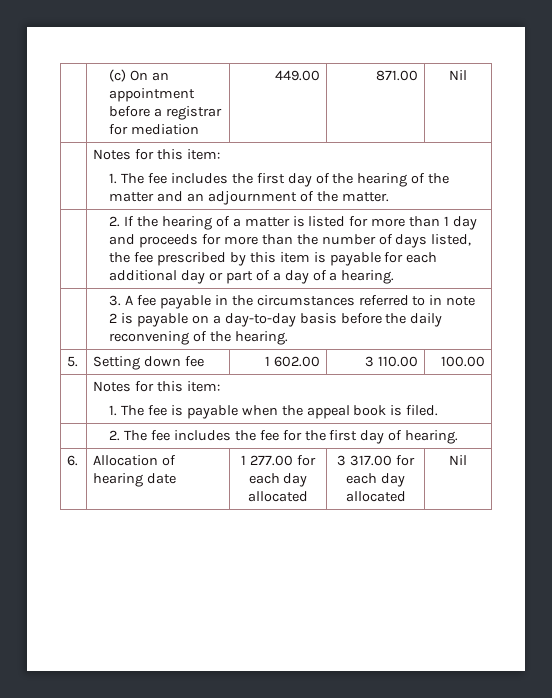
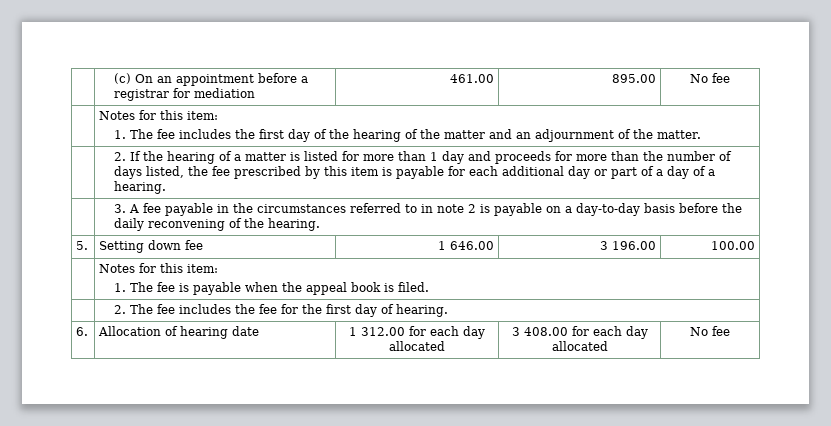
[274,70,320,81] [375,70,418,81] [449,70,467,80] 449.00 | 871.00 | Nil -> [449,74,494,83] [611,74,656,83] [690,73,730,83] 461.00 | 895.00 | No fee
[273,356,320,367] [364,356,418,367] 602.00 | 3 110.00 -> [449,241,494,250] [599,241,656,250] 646.00 | 3 196.00
[250,455,293,466] 277.00 -> [360,327,405,336] 312.00
[350,455,415,466] [346,473,405,487] [345,491,406,502] [449,455,467,465] 317.00 for each day allocated | Nil -> [523,326,648,339] [551,341,608,351] [690,326,730,336] 408.00 for each day allocated | No fee

